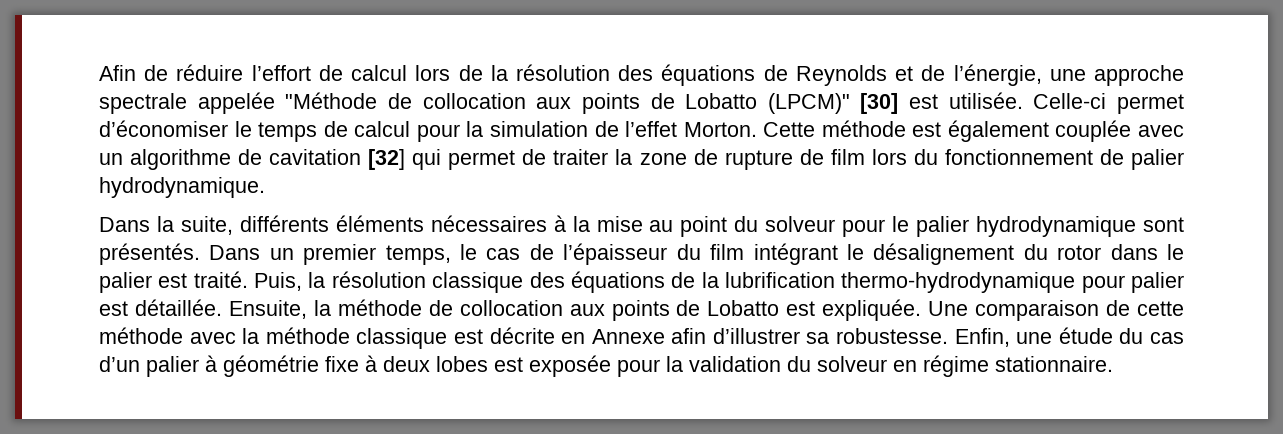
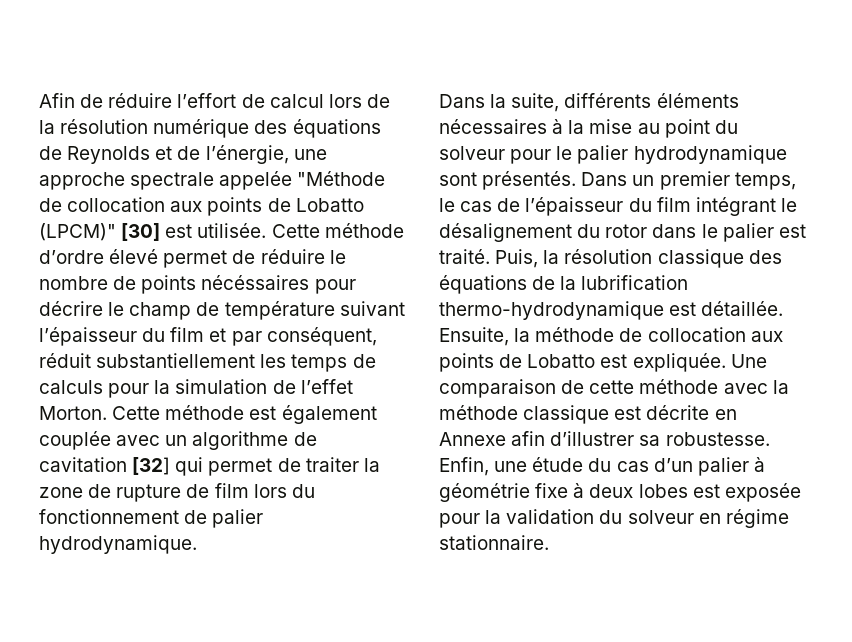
(610, 72) none -> [153,119,250,138] numérique
[1033,93,1184,114] [99,120,252,137] Celle-ci permet d’économiser le -> [271,223,404,238] [39,249,346,268] [39,275,356,294] [39,301,405,320] [39,327,377,346] [39,353,287,368] Cette méthode d’ordre élevé permet de réduire le nombre de points nécéssaires pour décrire le champ de température suivant l’épaisseur du film et par conséquent, réduit substantiellement les
[354,121,411,137] calcul -> [39,380,103,394] calculs
[1081,272,1185,293] pour palier -> (664, 310) none

